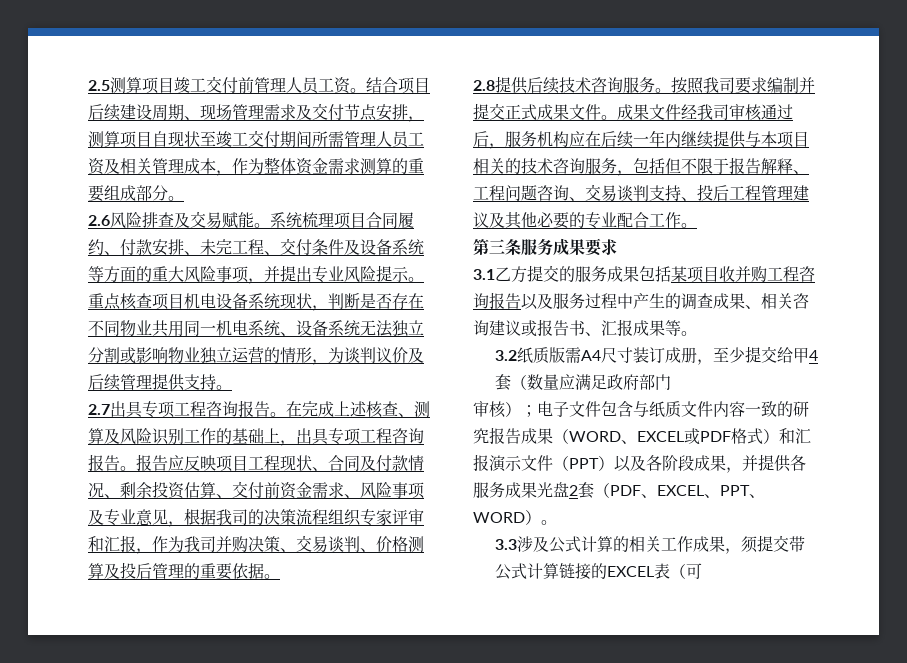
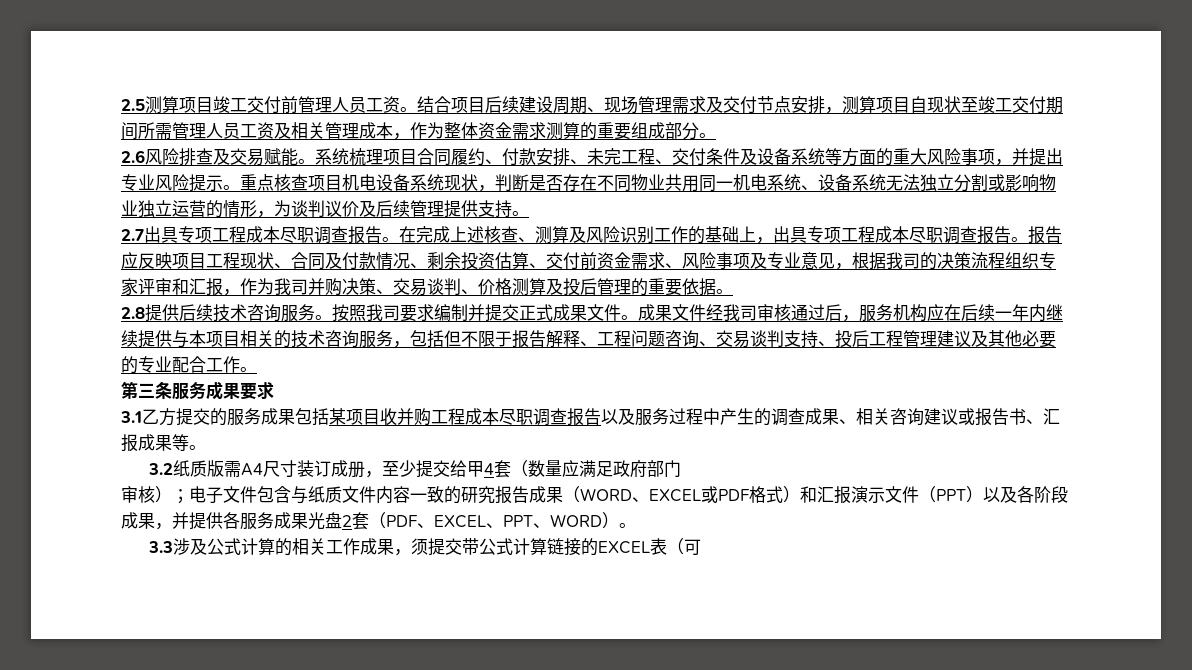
[206,401,238,417] 咨询 -> [246,226,348,244] 成本尽职调查
[392,428,424,444] 咨询 -> [875,226,977,244] 成本尽职调查
[799,266,815,282] [473,293,489,309] 咨询 -> [465,408,567,426] 成本尽职调查

